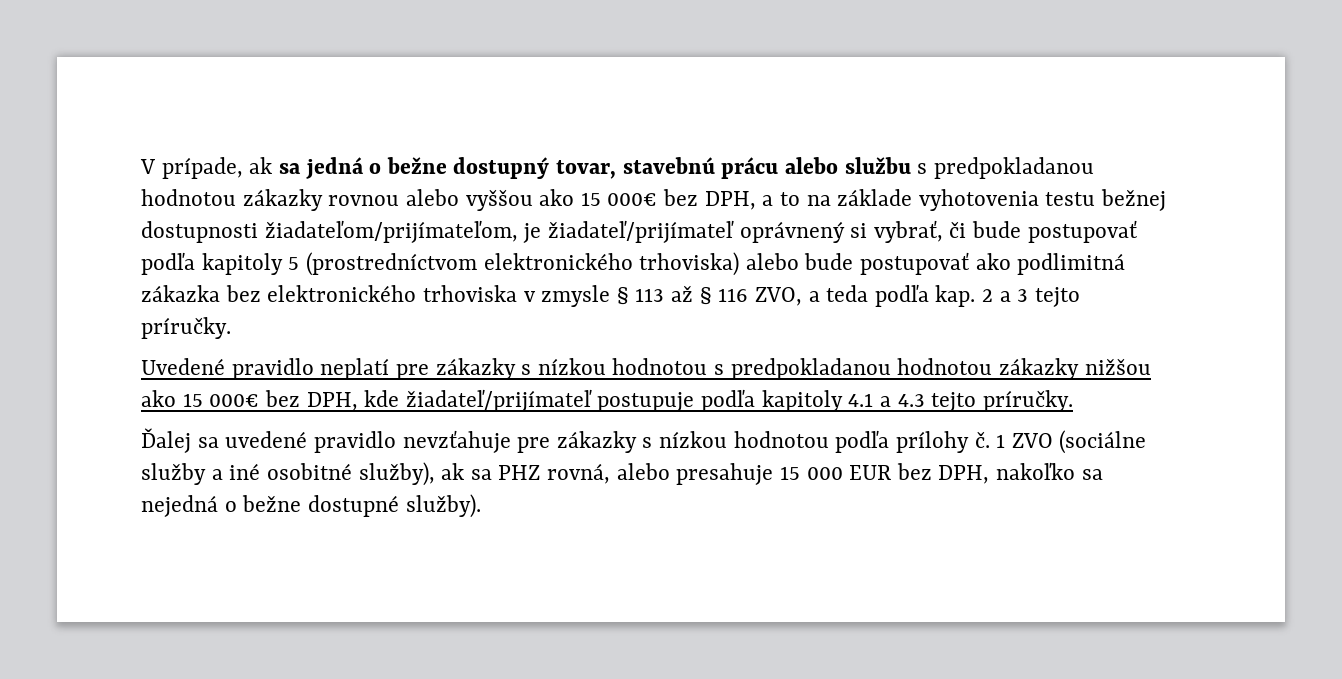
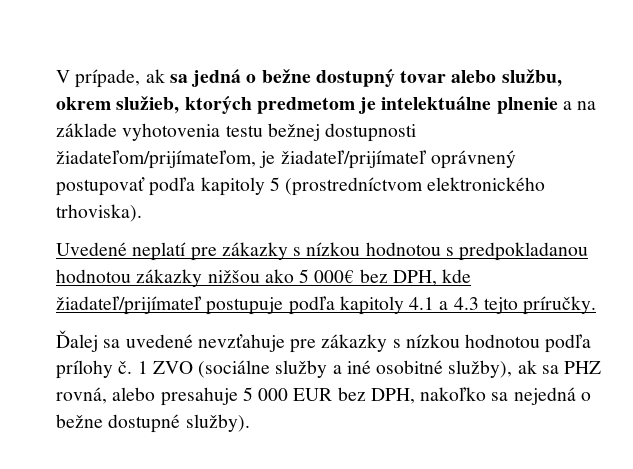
[556,157,1094,179] [141,189,800,211] tovar, stavebnú prácu alebo službu s predpokladanou hodnotou zákazky rovnou alebo vyššou ako 15 000€ bez DPH, a to -> [400,69,562,87] [56,96,572,114] tovar alebo službu, okrem služieb, ktorých predmetom je intelektuálne plnenie a
[850,220,1022,243] si vybrať, či bude -> (516, 159) none
[639,252,1126,276] [141,284,1080,307] [141,317,232,339] trhoviska) alebo bude postupovať ako podlimitná zákazka bez elektronického trhoviska v zmysle § 113 až § 116 ZVO, a teda podľa kap. 2 a 3 tejto príručky. -> [56,204,143,222] trhoviska).
[231,358,314,380] pravidlo -> (128, 249) none
[182,393,203,407] 15 -> [299,269,310,283] 5
[314,431,397,453] pravidlo -> (193, 341) none
[779,466,800,480] 15 -> [242,387,253,401] 5

